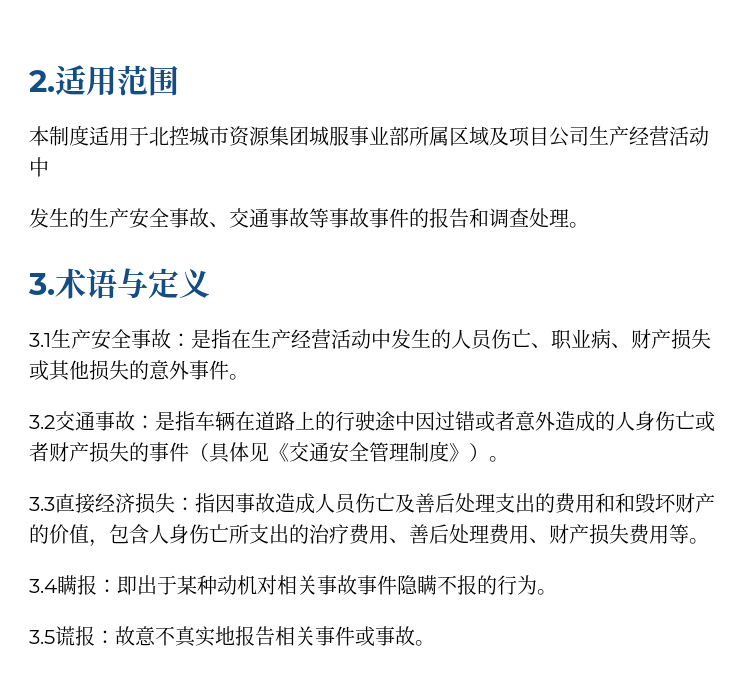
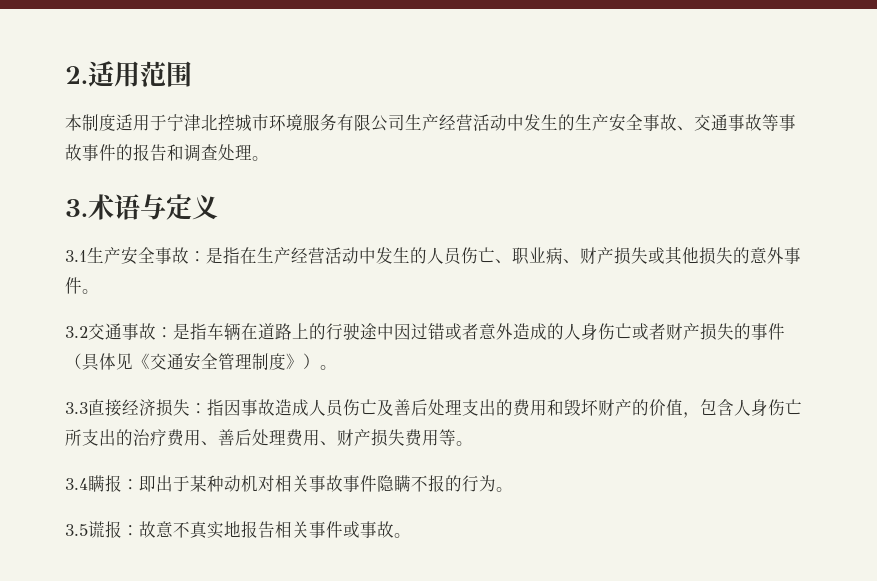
(149, 136) none -> [167,114,201,131] 宁津
[229,126,549,147] 资源集团城服事业部所属区域及项目 -> [269,114,371,131] 环境服务有限
(49, 167) // -> (524, 122) none
[615,493,635,513] 和 -> (564, 407) none

